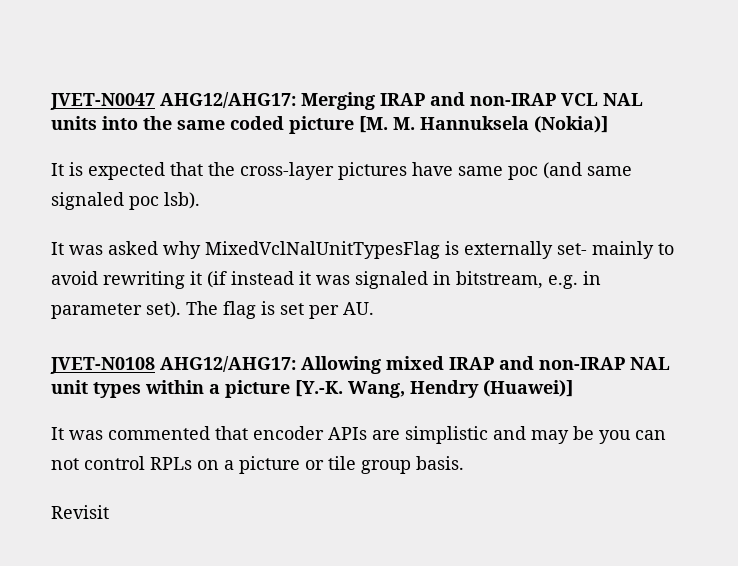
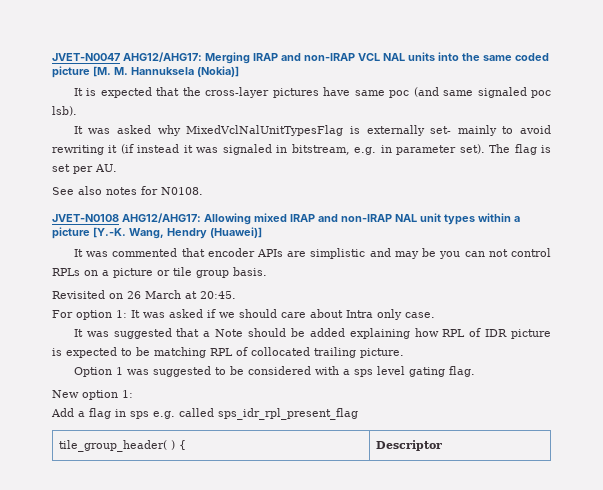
(374, 308) none -> [52,186,203,195] // See also notes for N0108.
[51,505,109,519] Revisit -> [52,290,236,299] [52,309,435,320] [73,328,551,339] [52,347,404,358] [73,366,475,377] [52,390,133,400] [51,408,358,420] [58,440,186,452] [375,440,442,451] Revisited on 26 March at 20:45. // For option 1: It was asked if we should care about Intra only case. // It was suggested that a Note should be added explaining how RPL of IDR picture is expected to be matching RPL of collocated trailing picture. // Option 1 was suggested to be considered with a sps level gating flag. // New option 1: // Add a flag in sps e.g. called sps_idr_rpl_present_flag // tile_group_header( ) { | Descriptor

